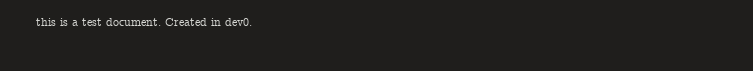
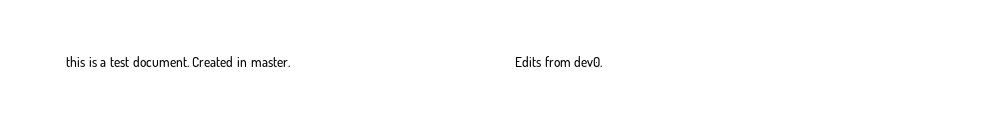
(221, 22) none -> [250,57,290,67] [515,56,571,67] master. // Edits from

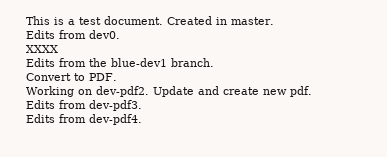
[66,56,85,67] this -> [26,16,50,25] This
(603, 61) none -> [26,45,58,53] [26,58,214,67] [26,73,117,81] [26,86,312,97] [26,100,142,111] [26,114,142,125] // XXXX // Edits from the blue-dev1 branch. // Convert to PDF. // Working on dev-pdf2. Update and create new pdf. // Edits from dev-pdf3. // Edits from dev-pdf4.

